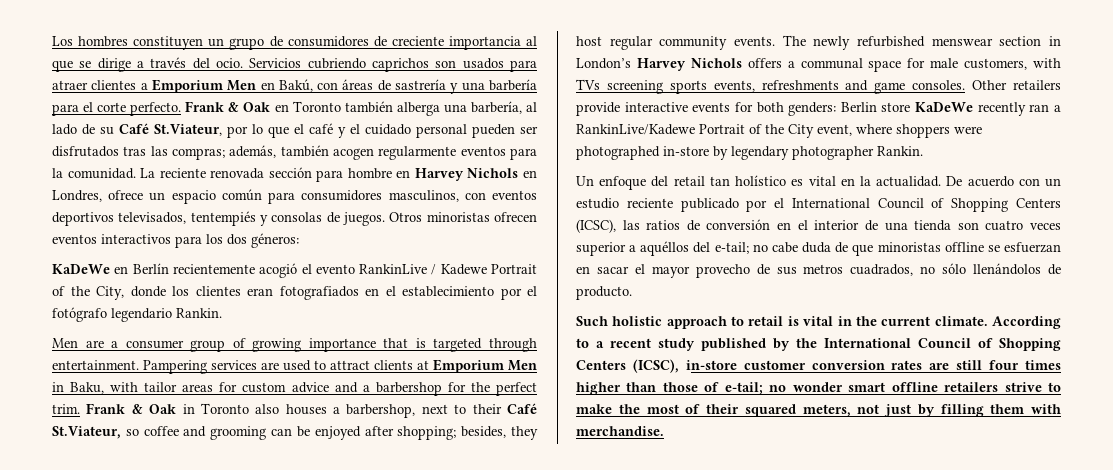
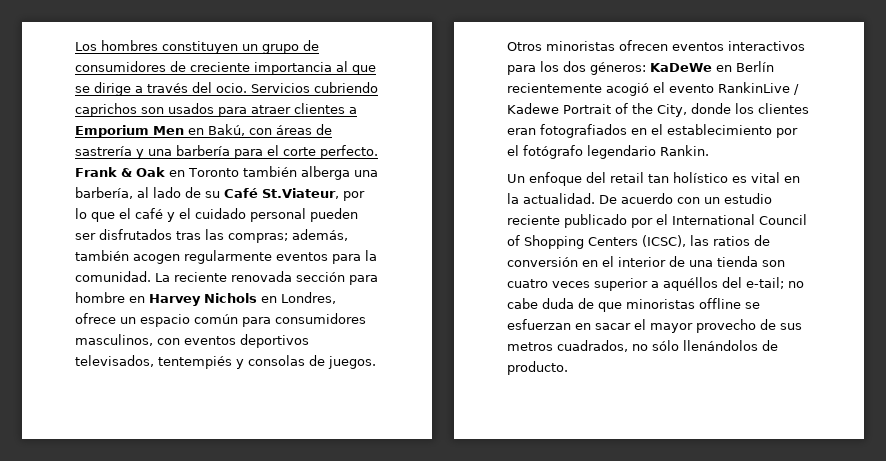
(299, 240) // -> (646, 68) none
[52,338,537,352] [52,359,537,374] [52,382,538,396] [52,403,537,418] [52,426,538,440] [576,35,1061,50] [576,58,1061,72] [576,79,1061,94] [576,102,1061,116] [576,124,982,138] [576,146,923,160] // Men are a consumer group of growing importance that is targeted through entertainment. Pampering services are used to attract clients at Emporium Men in Baku, with tailor areas for custom advice and a barbershop for the perfect trim. Frank & Oak in Toronto also houses a barbershop, next to their Café St.Viateur, so coffee and grooming can be enjoyed after shopping; besides, they host regular community events. The newly refurbished menswear section in London’s Harvey Nichols offers a communal space for male customers, with TVs screening sports events, refreshments and game consoles. Other retailers provide interactive events for both genders: Berlin store KaDeWe recently ran a RankinLive/Kadewe Portrait of the City event, where shoppers were photographed in-store by legendary photographer Rankin. -> (709, 150) none
[576,316,1061,329] [576,338,1061,351] [576,359,1061,373] [576,382,1061,395] [576,404,1061,417] [576,426,664,436] // Such holistic approach to retail is vital in the current climate. According to a recent study published by the International Council of Shopping Centers (ICSC), in-store customer conversion rates are still four times higher than those of e-tail; no wonder smart offline retailers strive to make the most of their squared meters, not just by filling them with merchandise. -> (568, 368) none

